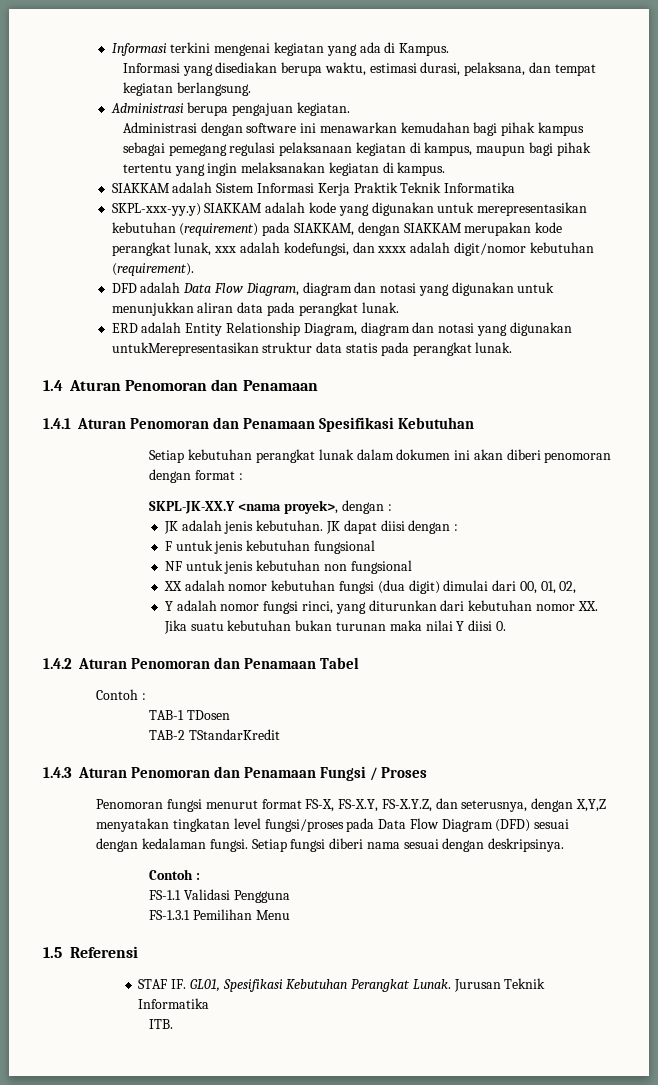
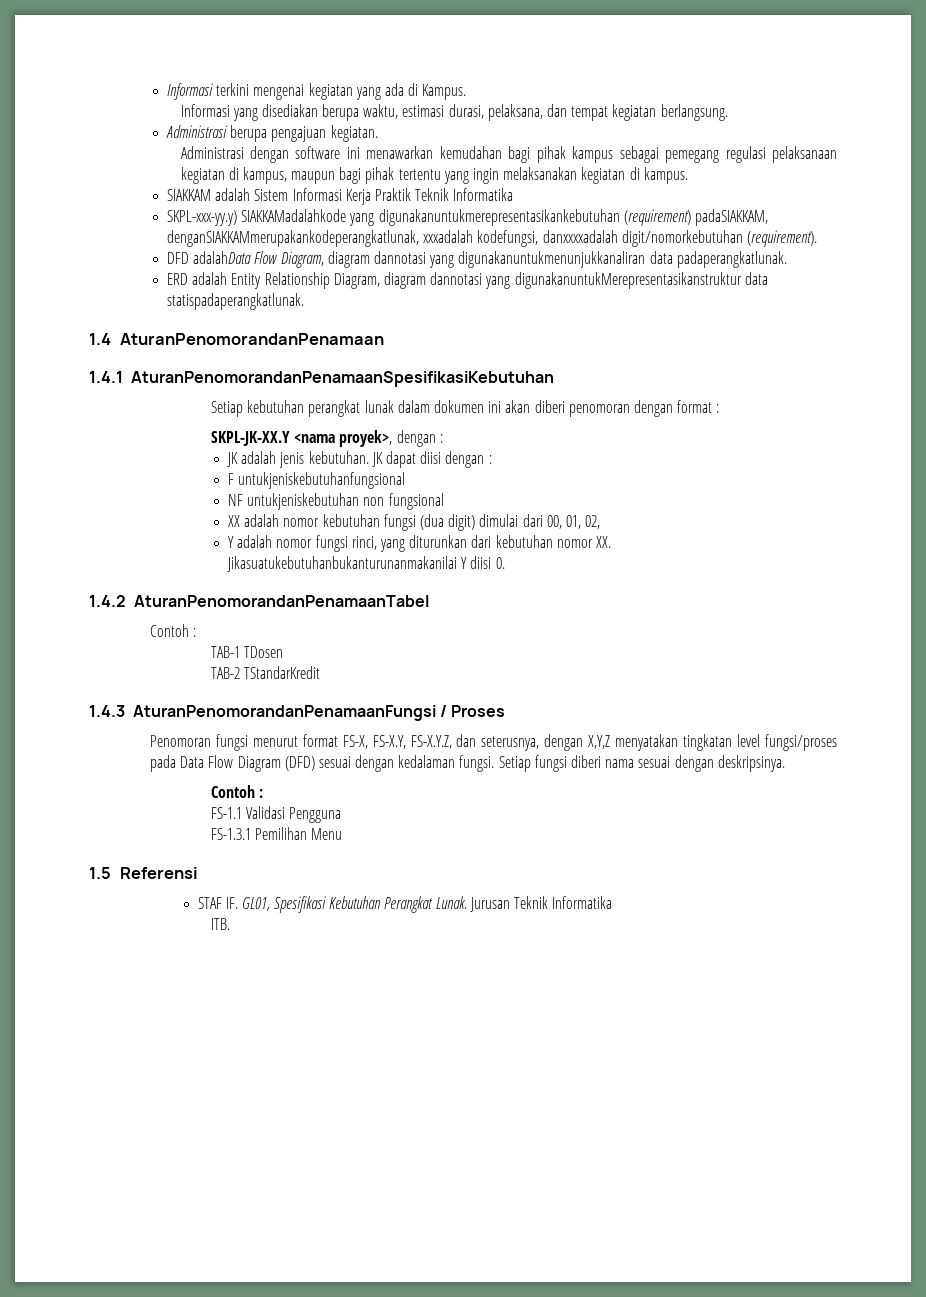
[204,202,588,216] [111,222,563,236] [111,242,594,256] SIAKKAM adalah kode yang digunakan untuk merepresentasikan kebutuhan (requirement) pada SIAKKAM, dengan SIAKKAM merupakan kode perangkat lunak, xxx adalah kodefungsi, dan xxxx adalah digit/nomor kebutuhan -> [241,209,768,226] [167,230,743,247] SIAKKAMadalahkode yang digunakanuntukmerepresentasikankebutuhan (requirement) padaSIAKKAM, denganSIAKKAMmerupakankodeperangkatlunak, xxxadalah kodefungsi, danxxxxadalah digit/nomorkebutuhan
[140,282,212,293] adalah Data -> [193,251,252,264] adalahData
[354,282,555,296] [111,302,399,316] dan notasi yang digunakan untuk menunjukkan aliran data pada perangkat lunak. -> [373,251,787,268] dannotasi yang digunakanuntukmenunjukkanaliran data padaperangkatlunak.
[412,322,572,336] [111,342,513,356] [43,379,318,391] [43,417,474,432] dan notasi yang digunakan untukMerepresentasikan struktur data statis pada perangkat lunak. // 1.4 Aturan Penomoran dan Penamaan // 1.4.1 Aturan Penomoran dan Penamaan Spesifikasi Kebutuhan -> [430,272,768,289] [167,293,305,310] [89,333,384,345] [89,371,554,387] dannotasi yang digunakanuntukMerepresentasikanstruktur data statispadaperangkatlunak. // 1.4 AturanPenomorandanPenamaan // 1.4.1 AturanPenomorandanPenamaanSpesifikasiKebutuhan
[175,540,375,554] [164,560,321,574] untuk jenis kebutuhan fungsional // NF untuk jenis kebutuhan -> [238,472,406,489] [228,493,360,510] untukjeniskebutuhanfungsional // NF untukjeniskebutuhan
[163,620,453,634] Jika suatu kebutuhan bukan turunan maka nilai -> [227,556,458,572] Jikasuatukebutuhanbukanturunanmakanilai
[78,657,359,669] Aturan Penomoran dan Penamaan Tabel -> [133,595,429,607] AturanPenomorandanPenamaanTabel
[78,766,366,781] Aturan Penomoran dan Penamaan Fungsi -> [132,705,436,721] AturanPenomorandanPenamaanFungsi

